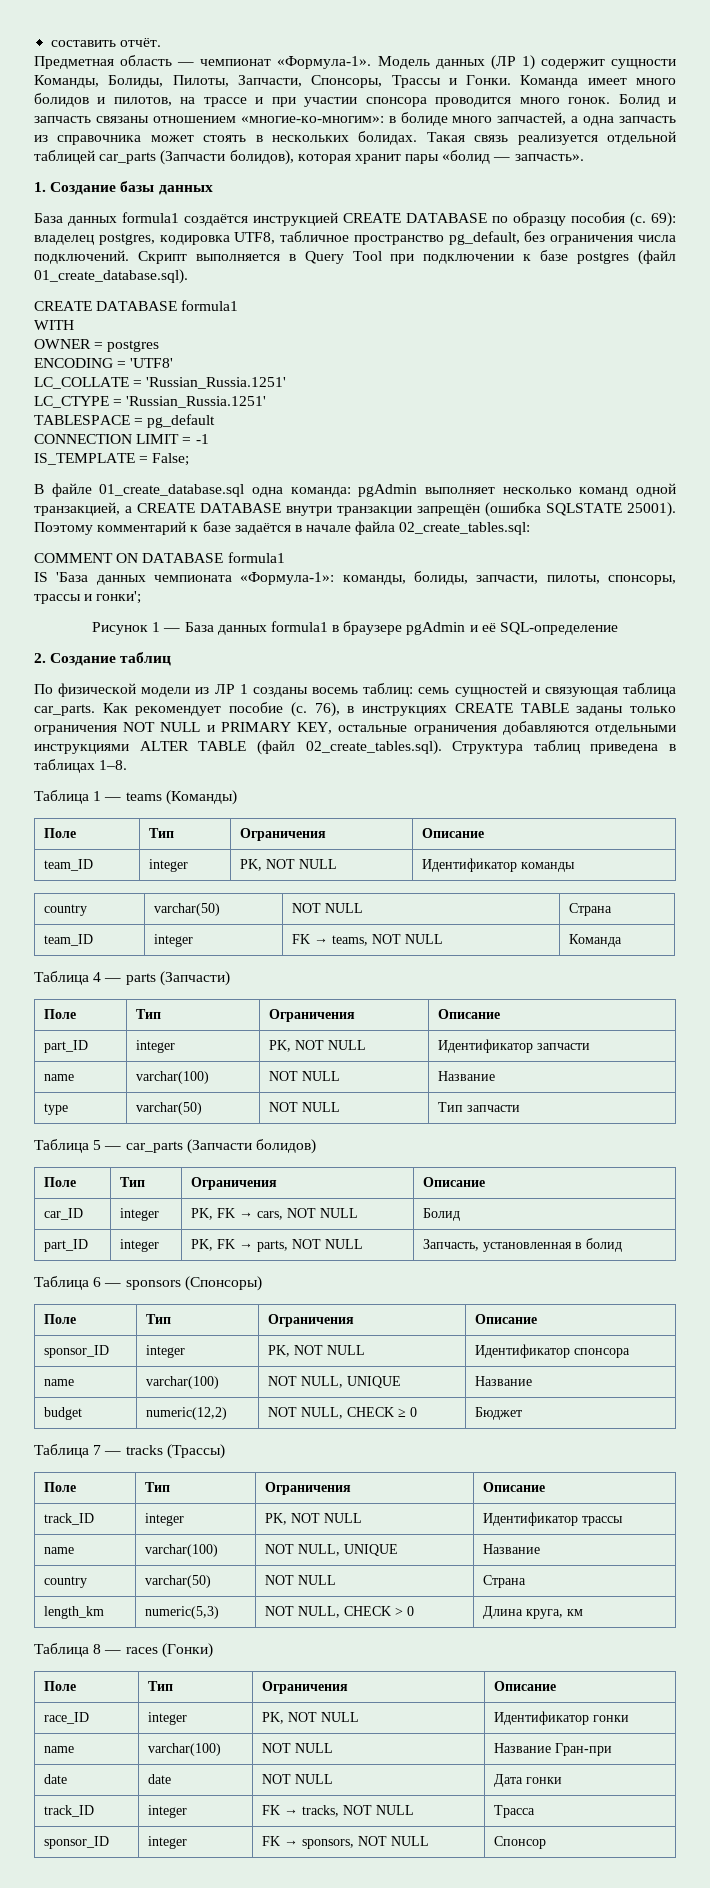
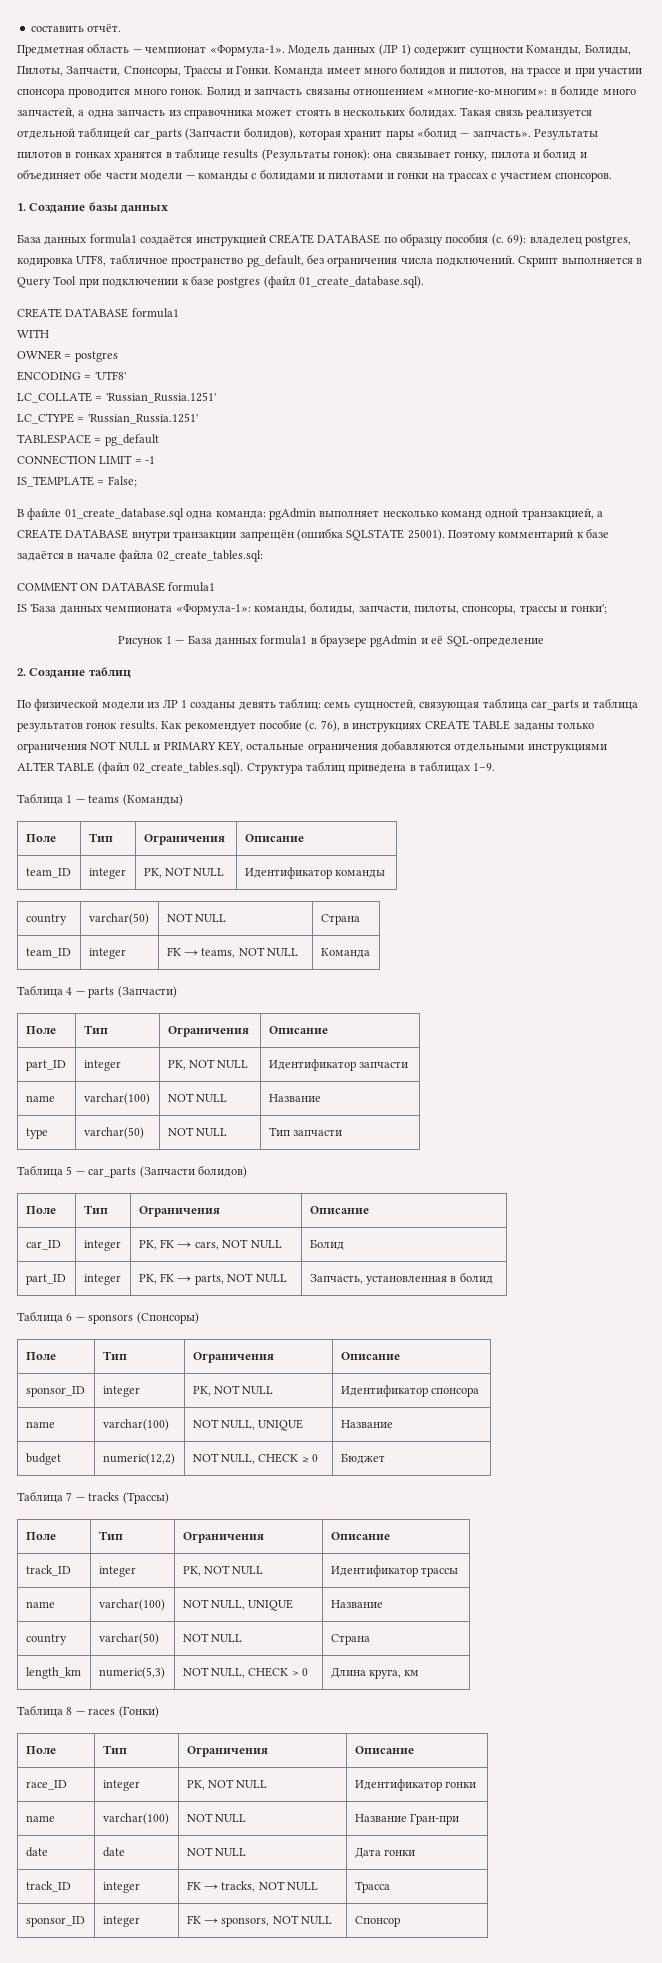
(584, 157) none -> [534,129,599,140] [17,148,587,161] [17,169,612,182] Результаты пилотов в гонках хранятся в таблице results (Результаты гонок): она связывает гонку, пилота и болид и объединяет обе части модели — команды с болидами и пилотами и гонки на трассах с участием спонсоров.
[312,687,359,694] восемь -> [238,701,276,710] девять
[454,683,676,697] [34,704,95,716] сущностей и связующая таблица car_parts. -> [353,698,638,711] [17,720,158,732] сущностей, связующая таблица car_parts и таблица результатов гонок results.
[99,760,128,770] 1–8. -> [473,763,496,771] 1–9.

